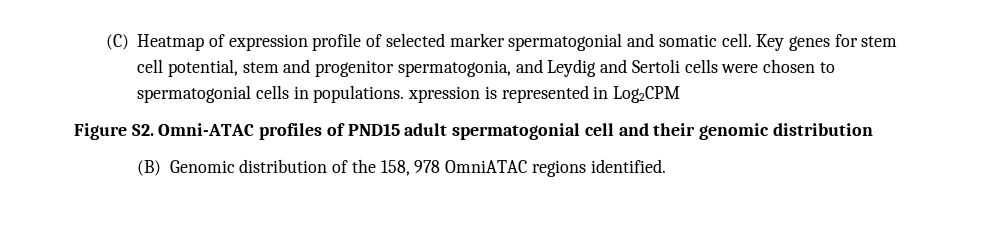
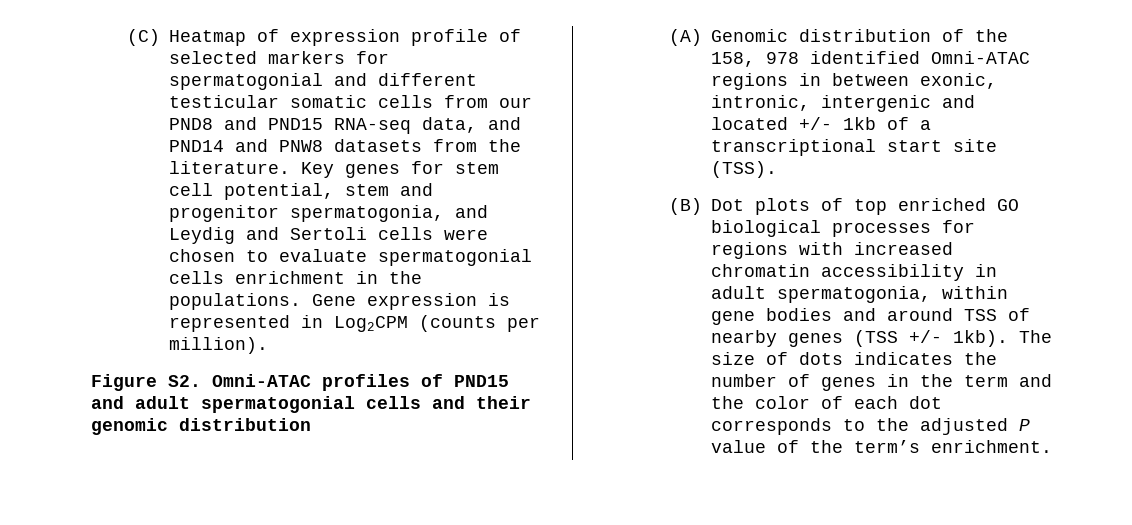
[449,33,752,51] marker spermatogonial and somatic cell. -> [267,51,389,64] [168,73,477,90] [168,95,532,108] [168,117,521,134] [168,139,521,152] [168,161,290,174] markers for spermatogonial and different testicular somatic cells from our PND8 and PND15 RNA-seq data, and PND14 and PNW8 datasets from the literature.
[137,85,481,103] spermatogonial cells in populations. xpression -> [278,249,532,266] [168,271,422,284] [168,293,477,310] evaluate spermatogonial cells enrichment in the populations. Gene expression
(681, 94) none -> [418,315,540,332] [168,337,268,354] (counts per million).
(400, 129) none -> [91,396,124,409] and
[584,123,614,136] cell -> [366,396,421,409] cells
[137,160,162,176] (B) -> [668,29,702,46] (A)
[445,159,666,177] OmniATAC regions identified. -> [809,51,1030,64] [710,73,997,90] [710,95,975,112] [710,117,931,130] [710,139,997,156] [710,161,777,178] [668,198,1019,215] [710,220,975,237] [710,242,953,259] [710,264,997,281] [710,286,1008,303] [710,308,1030,325] [710,330,1052,347] [710,352,997,365] [710,374,1052,391] [710,396,942,409] [710,418,1030,435] [710,440,1052,453] identified Omni-ATAC regions in between exonic, intronic, intergenic and located +/- 1kb of a transcriptional start site (TSS). // (B) Dot plots of top enriched GO biological processes for regions with increased chromatin accessibility in adult spermatogonia, within gene bodies and around TSS of nearby genes (TSS +/- 1kb). The size of dots indicates the number of genes in the term and the color of each dot corresponds to the adjusted P value of the term’s enrichment.

